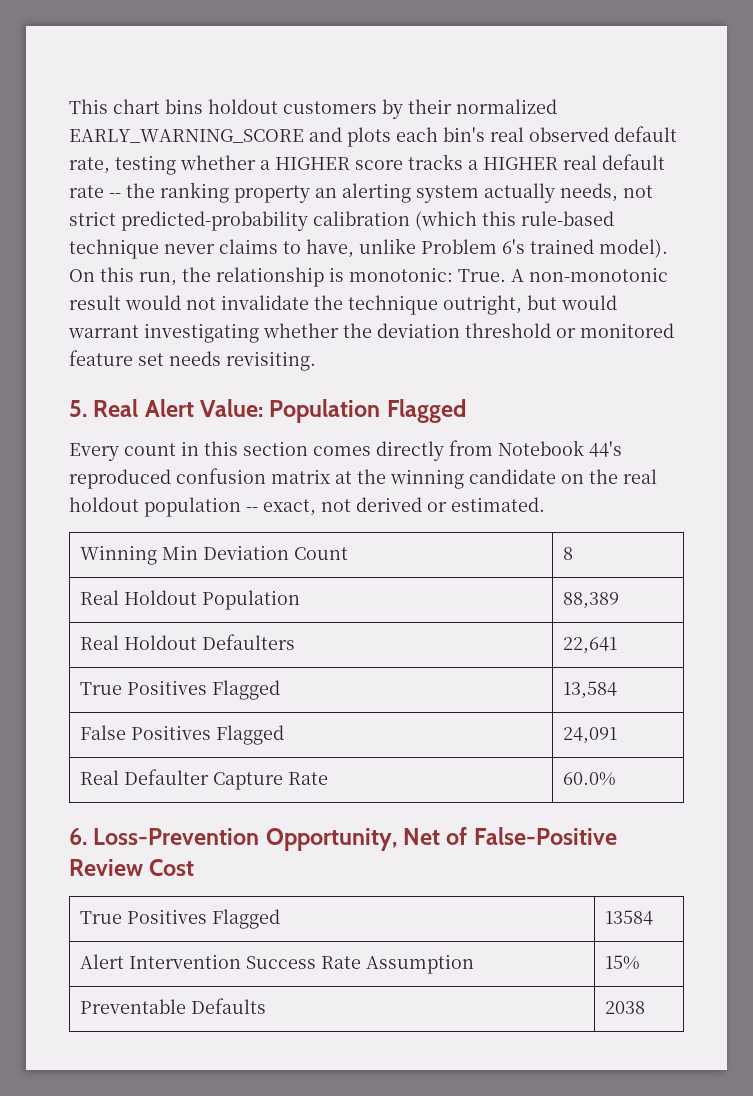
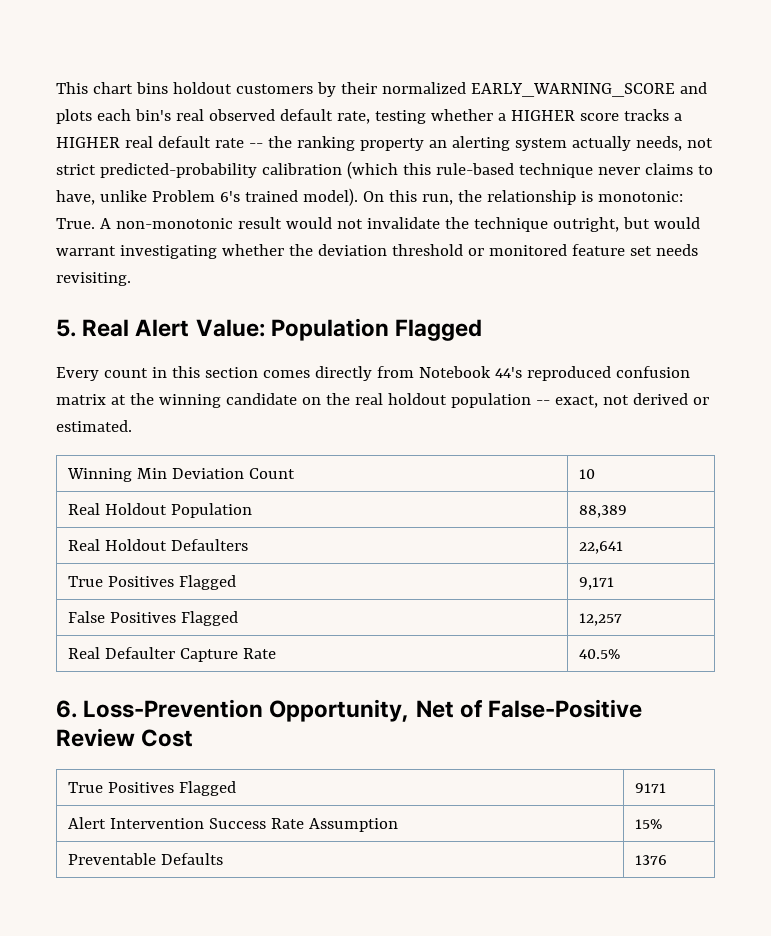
[563,547,574,560] 8 -> [579,469,596,479] 10
[563,681,618,699] 13,584 -> [579,577,615,590] 9,171
[563,727,618,744] 24,091 -> [579,613,623,626] 12,257
[563,772,617,786] 60.0% -> [579,649,621,659] 40.5%
[605,910,654,925] 13584 -> [635,783,667,793] 9171
[605,1001,646,1014] 2038 -> [635,855,668,865] 1376

